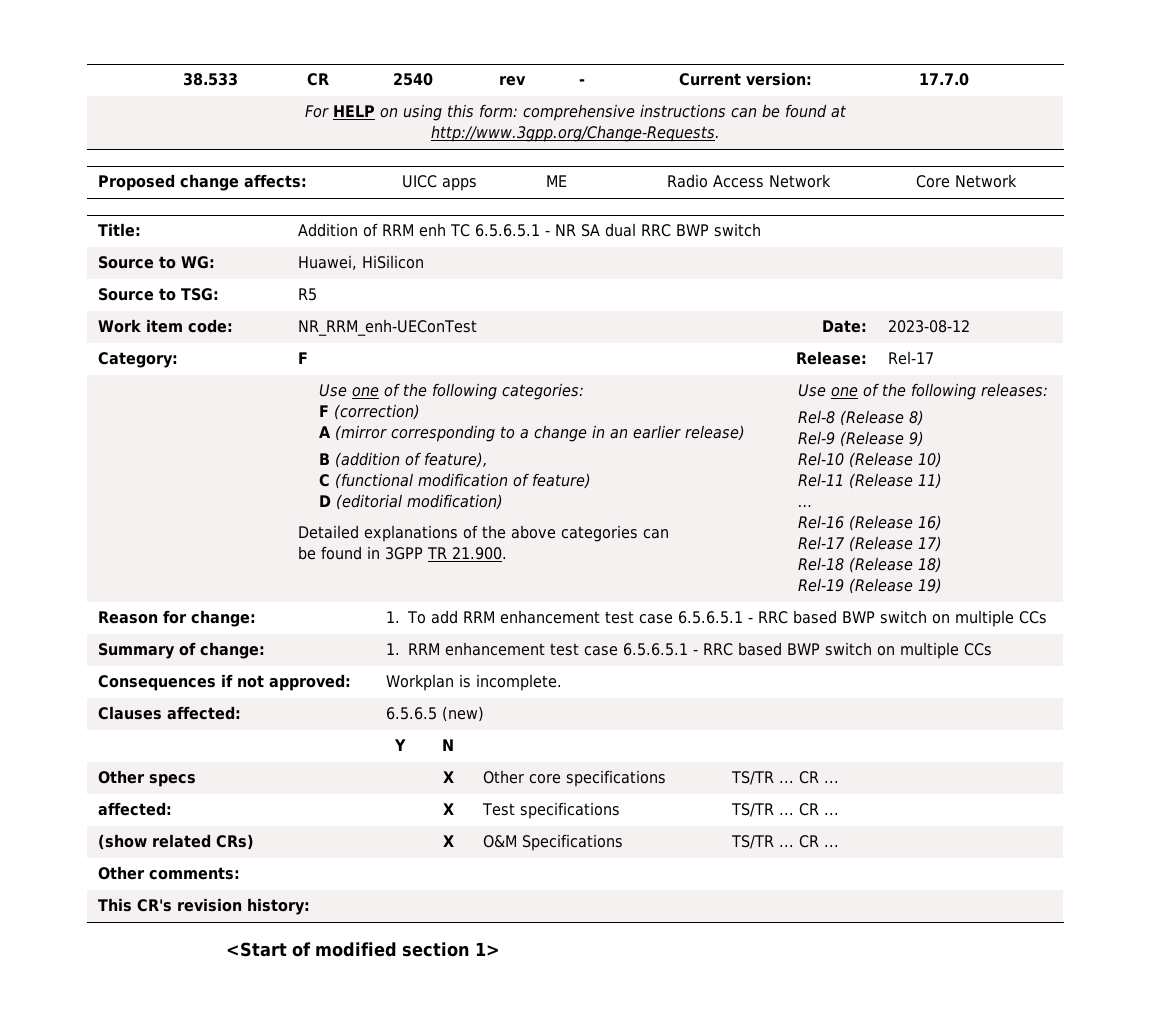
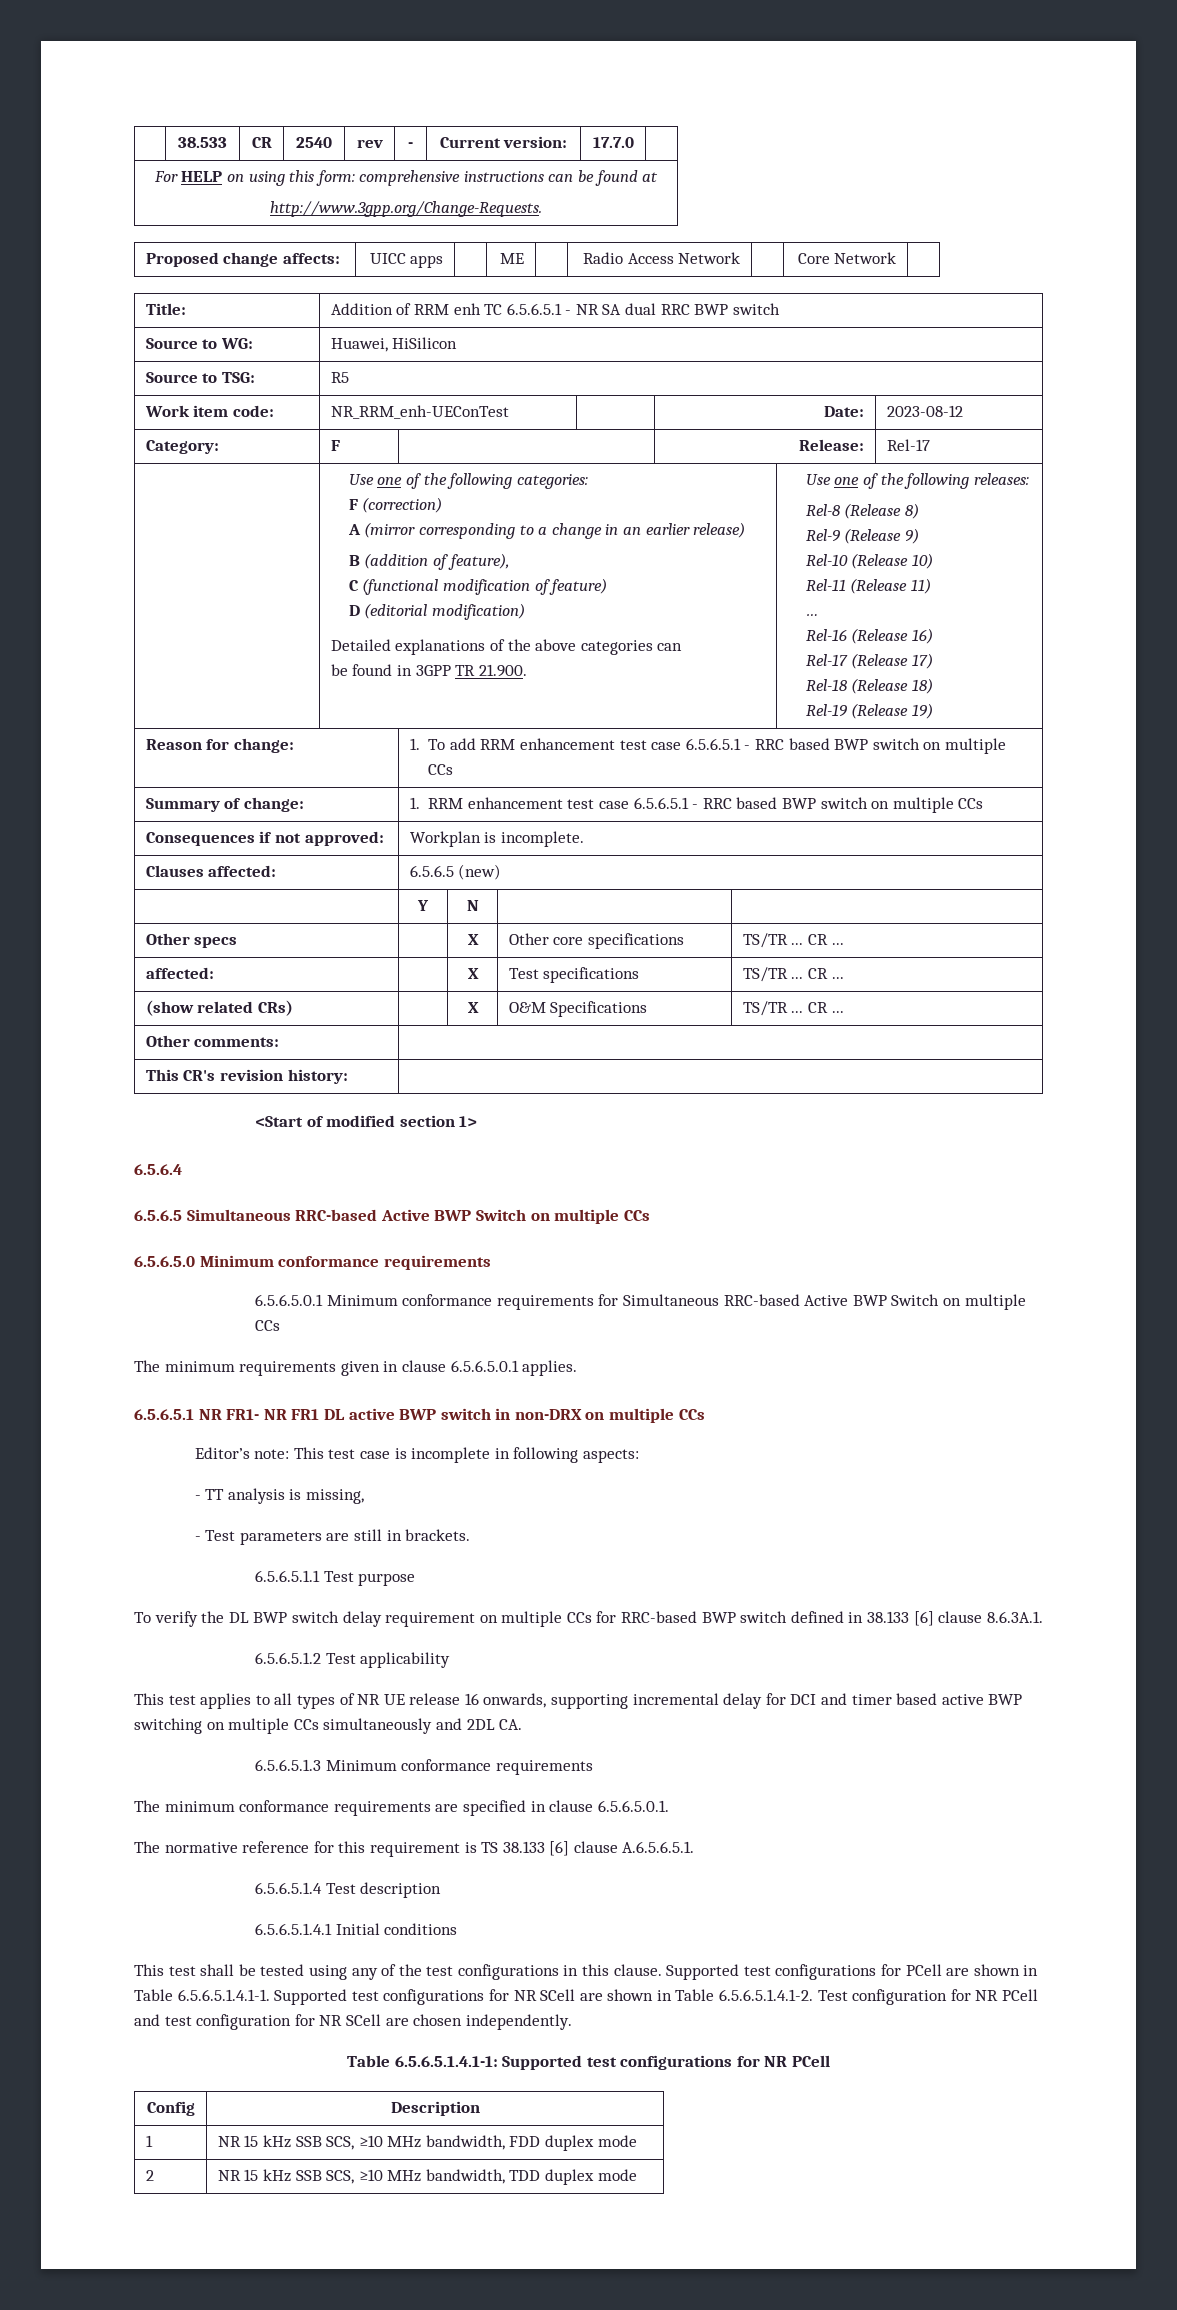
(501, 949) none -> [134,1164,182,1175] [134,1209,650,1224] [134,1255,491,1270] [255,1294,1026,1310] [255,1320,281,1331] [134,1360,578,1376] [134,1408,705,1423] [194,1447,639,1463] [194,1488,364,1504] [194,1529,471,1545] [255,1570,416,1586] [134,1611,1043,1627] [255,1652,451,1668] [134,1693,1023,1709] [134,1718,523,1734] [255,1759,593,1775] [134,1800,669,1816] [134,1841,695,1857] [255,1882,442,1898] [255,1923,458,1935] [134,1964,1039,1980] [134,1989,1039,2005] [134,2014,572,2030] [346,2055,831,2070] [146,2101,195,2116] [390,2101,480,2116] [145,2135,153,2147] [217,2135,637,2151] [145,2170,154,2181] [217,2169,637,2185] // 6.5.6.4 // 6.5.6.5 Simultaneous RRC-based Active BWP Switch on multiple CCs // 6.5.6.5.0 Minimum conformance requirements // 6.5.6.5.0.1 Minimum conformance requirements for Simultaneous RRC-based Active BWP Switch on multiple CCs // The minimum requirements given in clause 6.5.6.5.0.1 applies. // 6.5.6.5.1 NR FR1- NR FR1 DL active BWP switch in non-DRX on multiple CCs // Editor’s note: This test case is incomplete in following aspects: // - TT analysis is missing, // - Test parameters are still in brackets. // 6.5.6.5.1.1 Test purpose // To verify the DL BWP switch delay requirement on multiple CCs for RRC-based BWP switch defined in 38.133 [6] clause 8.6.3A.1. // 6.5.6.5.1.2 Test applicability // This test applies to all types of NR UE release 16 onwards, supporting incremental delay for DCI and timer based active BWP switching on multiple CCs simultaneously and 2DL CA. // 6.5.6.5.1.3 Minimum conformance requirements // The minimum conformance requirements are specified in clause 6.5.6.5.0.1. // The normative reference for this requirement is TS 38.133 [6] clause A.6.5.6.5.1. // 6.5.6.5.1.4 Test description // 6.5.6.5.1.4.1 Initial conditions // This test shall be tested using any of the test configurations in this clause. Supported test configurations for PCell are shown in Table 6.5.6.5.1.4.1-1. Supported test configurations for NR SCell are shown in Table 6.5.6.5.1.4.1-2. Test configuration for NR PCell and test configuration for NR SCell are chosen independently. // Table 6.5.6.5.1.4.1-1: Supported test configurations for NR PCell // Config | Description // 1 | NR 15 kHz SSB SCS, ≥10 MHz bandwidth, FDD duplex mode // 2 | NR 15 kHz SSB SCS, ≥10 MHz bandwidth, TDD duplex mode

